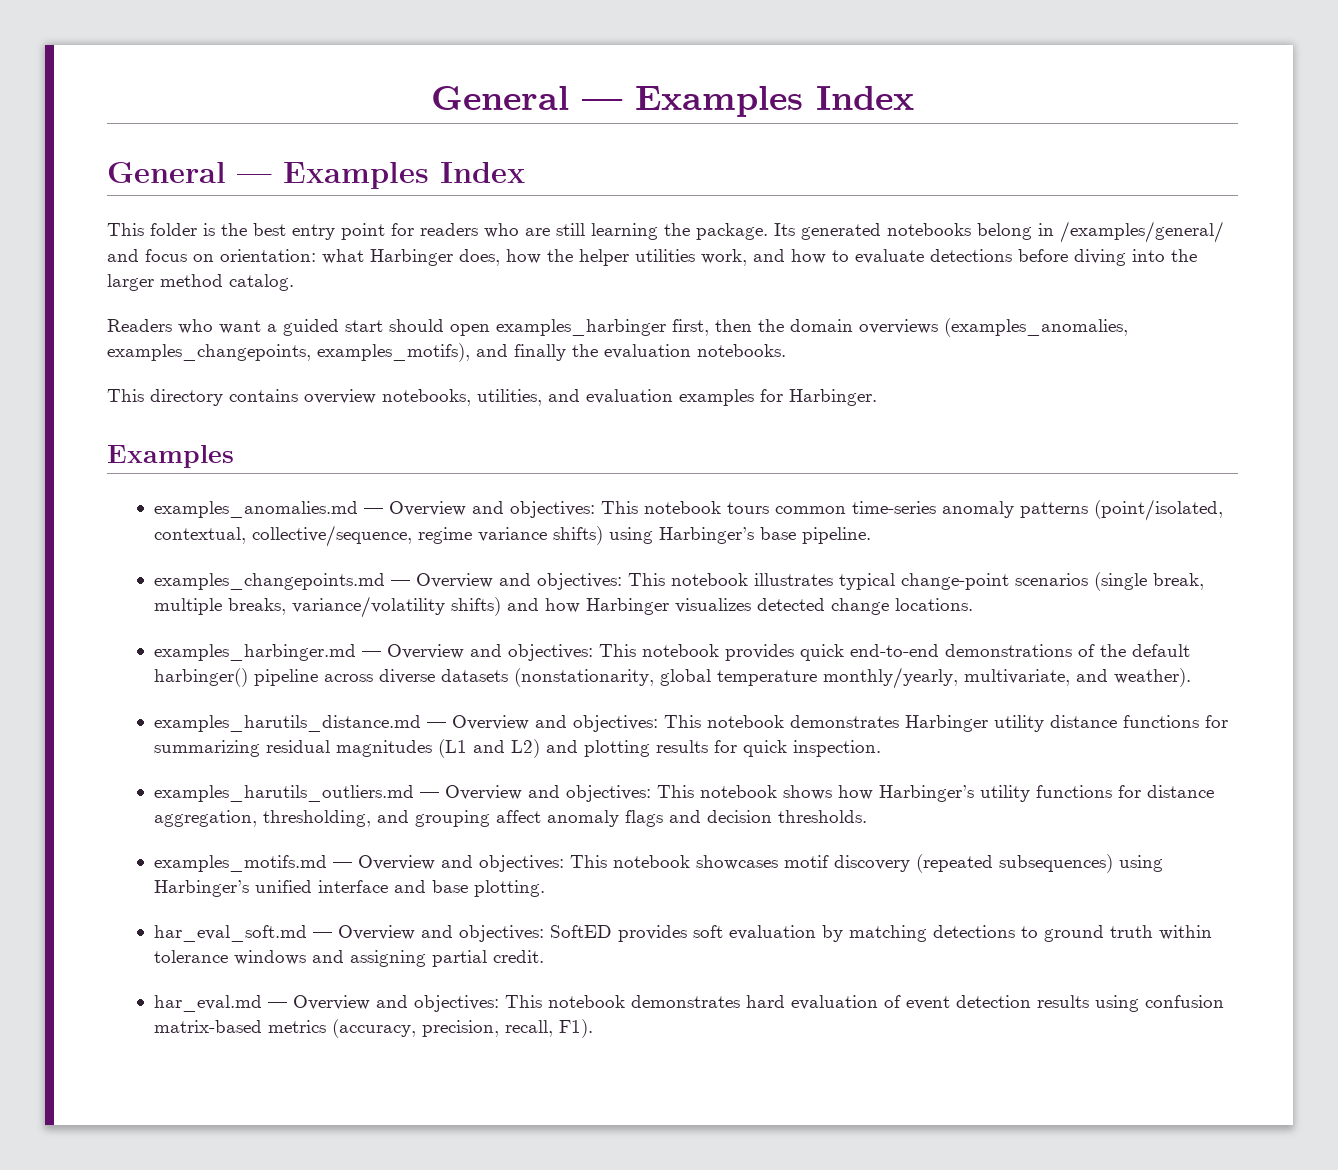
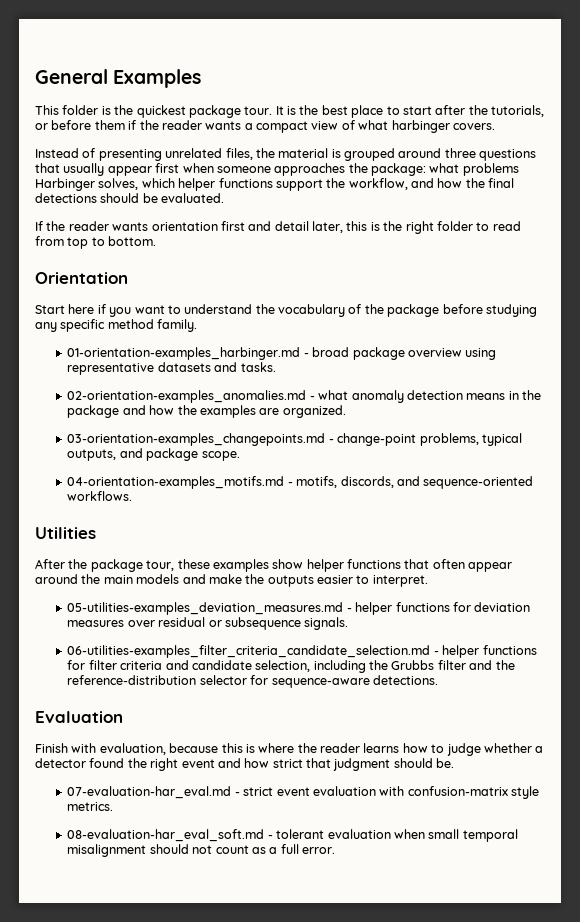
[431,86,914,117] [107,162,525,189] General — Examples Index // General — Examples Index -> [35,69,202,88] General Examples
[253,221,1224,243] [107,249,1197,266] [107,274,294,291] [107,318,1128,337] [107,343,786,362] [107,389,877,406] [107,445,234,468] [154,499,1224,521] [154,525,872,547] [154,572,1205,591] [154,596,974,618] [154,644,1191,661] [154,667,1192,689] [154,715,1229,732] [154,739,882,758] [154,785,1215,802] [154,810,868,827] [154,854,1164,873] [154,880,546,897] [154,925,1213,942] [154,950,545,967] [154,995,1225,1012] [154,1019,594,1038] best entry point for readers who are still learning the package. Its generated notebooks belong in /examples/general/ and focus on orientation: what Harbinger does, how the helper utilities work, and how to evaluate detections before diving into the larger method catalog. // Readers who want a guided start should open examples_harbinger first, then the domain overviews (examples_anomalies, examples_changepoints, examples_motifs), and finally the evaluation notebooks. // This directory contains overview notebooks, utilities, and evaluation examples for Harbinger. // Examples // examples_anomalies.md — Overview and objectives: This notebook tours common time-series anomaly patterns (point/isolated, contextual, collective/sequence, regime variance shifts) using Harbinger’s base pipeline. // examples_changepoints.md — Overview and objectives: This notebook illustrates typical change-point scenarios (single break, multiple breaks, variance/volatility shifts) and how Harbinger visualizes detected change locations. // examples_harbinger.md — Overview and objectives: This notebook provides quick end-to-end demonstrations of the default harbinger() pipeline across diverse datasets (nonstationarity, global temperature monthly/yearly, multivariate, and weather). // examples_harutils_distance.md — Overview and objectives: This notebook demonstrates Harbinger utility distance functions for summarizing residual magnitudes (L1 and L2) and plotting results for quick inspection. // examples_harutils_outliers.md — Overview and objectives: This notebook shows how Harbinger’s utility functions for distance aggregation, thresholding, and grouping affect anomaly flags and decision thresholds. // examples_motifs.md — Overview and objectives: This notebook showcases motif discovery (repeated subsequences) using Harbinger’s unified interface and base plotting. // har_eval_soft.md — Overview and objectives: SoftED provides soft evaluation by matching detections to ground truth within tolerance windows and assigning partial credit. // har_eval.md — Overview and objectives: This notebook demonstrates hard evaluation of event detection results using confusion matrix-based metrics (accuracy, precision, recall, F1). -> [136,105,544,118] [35,120,495,133] [35,148,537,161] [35,163,519,176] [35,178,515,191] [35,193,225,203] [35,221,521,234] [35,236,157,249] [35,272,128,284] [35,304,537,317] [35,319,198,332] [67,347,497,360] [67,362,276,375] [67,390,542,403] [67,405,346,418] [67,433,522,446] [67,448,240,461] [67,476,534,489] [67,491,133,501] [35,527,96,539] [35,559,513,572] [35,574,428,587] [67,602,531,615] [67,617,349,630] [67,645,537,658] [67,660,515,673] [67,675,438,688] [35,711,123,723] [35,743,544,756] [35,758,455,771] [67,786,540,799] [67,802,114,811] [67,829,518,842] [67,844,336,857] quickest package tour. It is the best place to start after the tutorials, or before them if the reader wants a compact view of what harbinger covers. // Instead of presenting unrelated files, the material is grouped around three questions that usually appear first when someone approaches the package: what problems Harbinger solves, which helper functions support the workflow, and how the final detections should be evaluated. // If the reader wants orientation first and detail later, this is the right folder to read from top to bottom. // Orientation // Start here if you want to understand the vocabulary of the package before studying any specific method family. // 01-orientation-examples_harbinger.md - broad package overview using representative datasets and tasks. // 02-orientation-examples_anomalies.md - what anomaly detection means in the package and how the examples are organized. // 03-orientation-examples_changepoints.md - change-point problems, typical outputs, and package scope. // 04-orientation-examples_motifs.md - motifs, discords, and sequence-oriented workflows. // Utilities // After the package tour, these examples show helper functions that often appear around the main models and make the outputs easier to interpret. // 05-utilities-examples_deviation_measures.md - helper functions for deviation measures over residual or subsequence signals. // 06-utilities-examples_filter_criteria_candidate_selection.md - helper functions for filter criteria and candidate selection, including the Grubbs filter and the reference-distribution selector for sequence-aware detections. // Evaluation // Finish with evaluation, because this is where the reader learns how to judge whether a detector found the right event and how strict that judgment should be. // 07-evaluation-har_eval.md - strict event evaluation with confusion-matrix style metrics. // 08-evaluation-har_eval_soft.md - tolerant evaluation when small temporal misalignment should not count as a full error.

